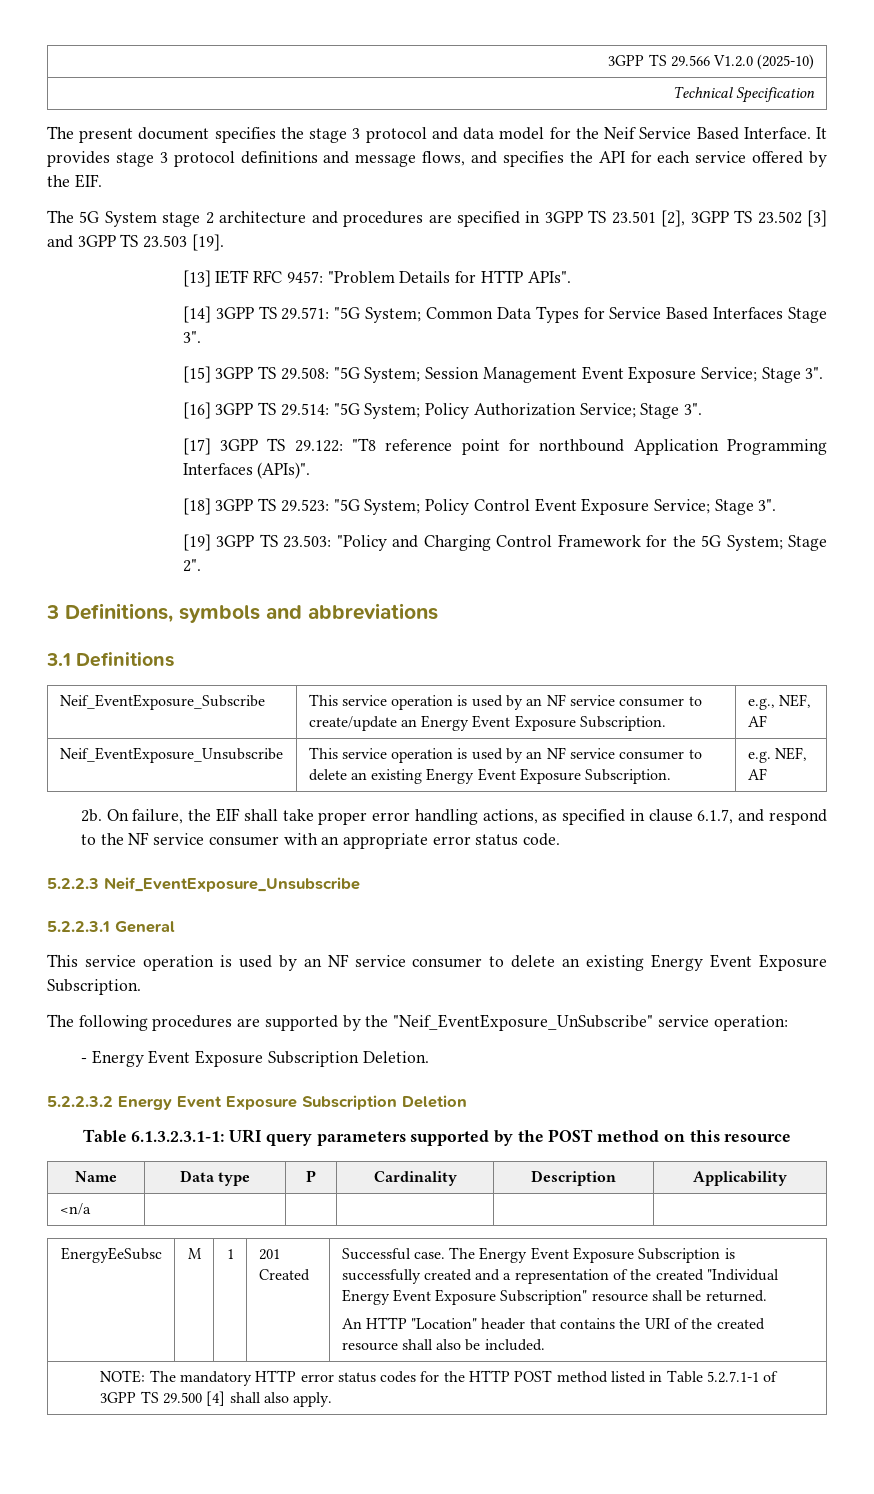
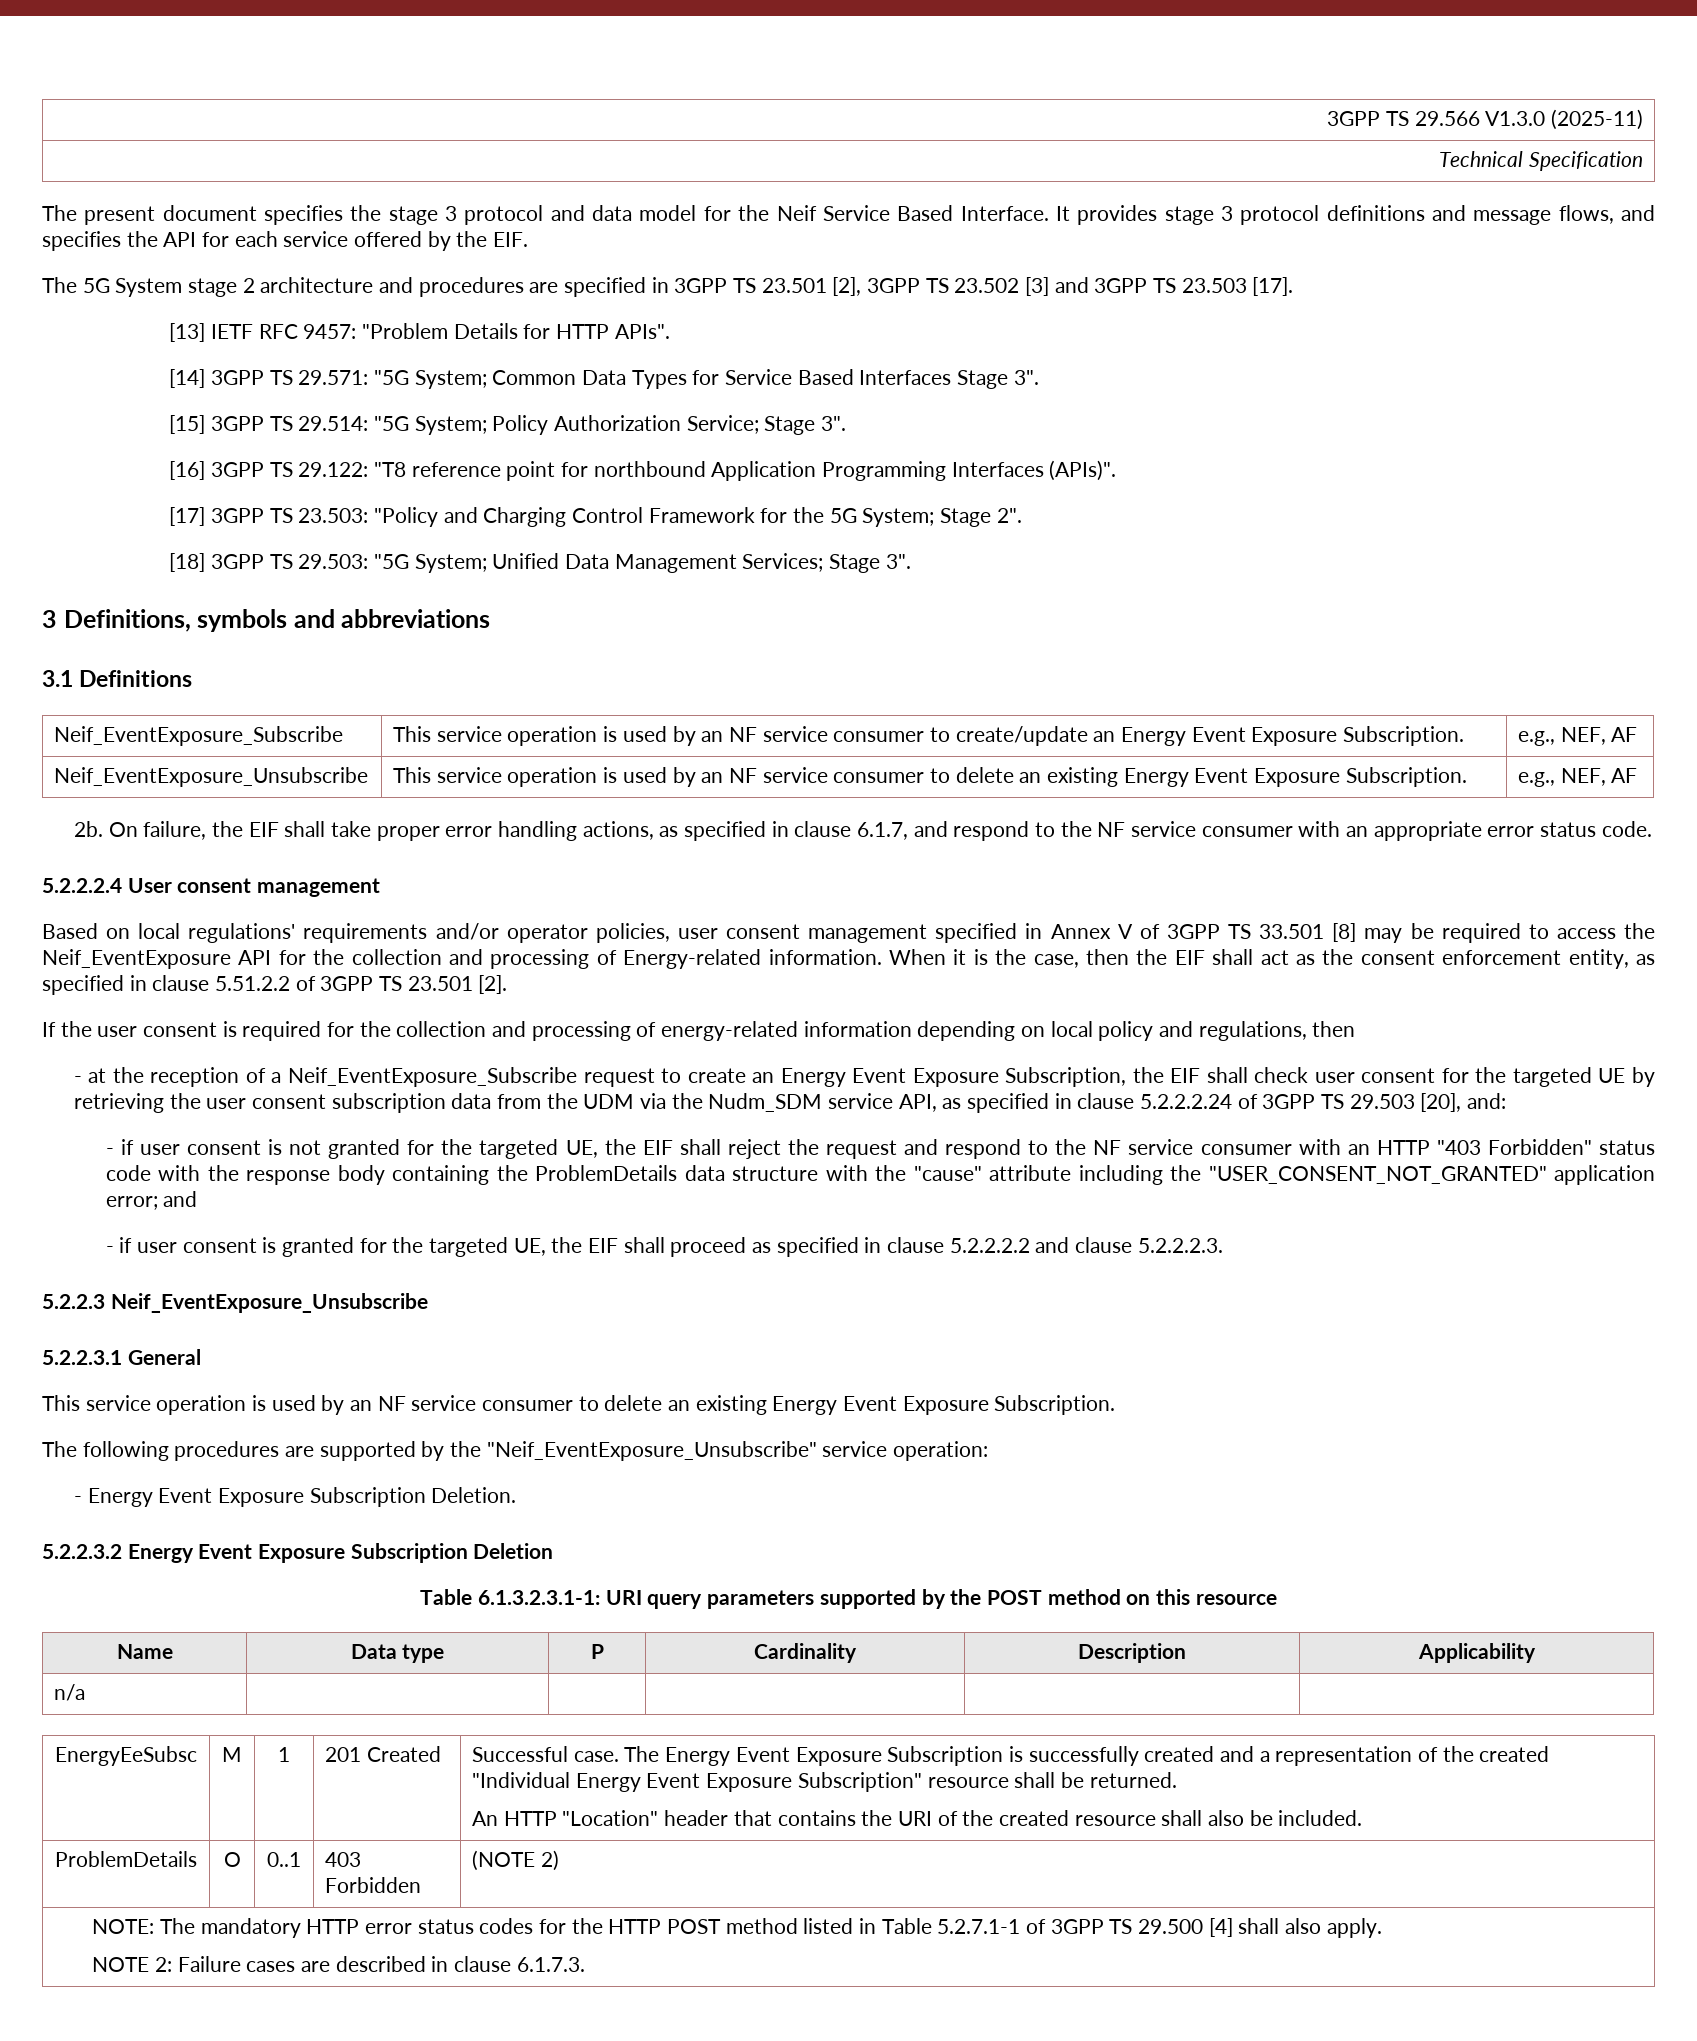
[713,54,815,70] V1.2.0 (2025-10) -> [1485,109,1643,130] V1.3.0 (2025-11)
[191,234,224,251] [19]. -> [1252,277,1294,296] [17].
[280,366,824,383] [182,402,277,419] 29.508: "5G System; Session Management Event Exposure Service; Stage 3". // [16] 3GPP TS -> (293, 423) none
[182,438,211,455] [17] -> [169,461,206,480] [16]
[182,498,777,515] [182,534,211,551] [18] 3GPP TS 29.523: "5G System; Policy Control Event Exposure Service; Stage 3". // [19] -> [169,507,206,526] [17]
(201, 565) none -> [169,553,911,573] // [18] 3GPP TS 29.503: "5G System; Unified Data Management Services; Stage 3".
[747,751,771,763] e.g. -> [1518,772,1556,787] e.g.,
(561, 839) none -> [42,878,381,897] [42,923,1655,943] [42,949,1656,969] [42,975,508,995] [42,1021,1356,1041] [73,1067,1656,1087] [73,1093,1506,1113] [105,1139,1655,1159] [105,1165,1655,1185] [105,1191,198,1210] [105,1237,1223,1257] // 5.2.2.2.4 User consent management // Based on local regulations' requirements and/or operator policies, user consent management specified in Annex V of 3GPP TS 33.501 [8] may be required to access the Neif_EventExposure API for the collection and processing of Energy-related information. When it is the case, then the EIF shall act as the consent enforcement entity, as specified in clause 5.51.2.2 of 3GPP TS 23.501 [2]. // If the user consent is required for the collection and processing of energy-related information depending on local policy and regulations, then // - at the reception of a Neif_EventExposure_Subscribe request to create an Energy Event Exposure Subscription, the EIF shall check user consent for the targeted UE by retrieving the user consent subscription data from the UDM via the Nudm_SDM service API, as specified in clause 5.2.2.2.24 of 3GPP TS 29.503 [20], and: // - if user consent is not granted for the targeted UE, the EIF shall reject the request and respond to the NF service consumer with an HTTP "403 Forbidden" status code with the response body containing the ProblemDetails data structure with the "cause" attribute including the "USER_CONSENT_NOT_GRANTED" application error; and // - if user consent is granted for the targeted UE, the EIF shall proceed as specified in clause 5.2.2.2.2 and clause 5.2.2.2.3.
[393,1014,654,1031] "Neif_EventExposure_UnSubscribe" -> [486,1441,817,1461] "Neif_EventExposure_Unsubscribe"
[59,1203,91,1215] <n/a -> [54,1684,86,1701] n/a
(545, 1345) none -> [55,1851,197,1867] [223,1852,241,1867] [267,1852,301,1867] [325,1852,362,1867] [325,1877,422,1893] [472,1850,559,1871] // ProblemDetails | O | 0..1 | 403 Forbidden | (NOTE 2)
(333, 1399) none -> [92,1956,585,1972] // NOTE 2: Failure cases are described in clause 6.1.7.3.

